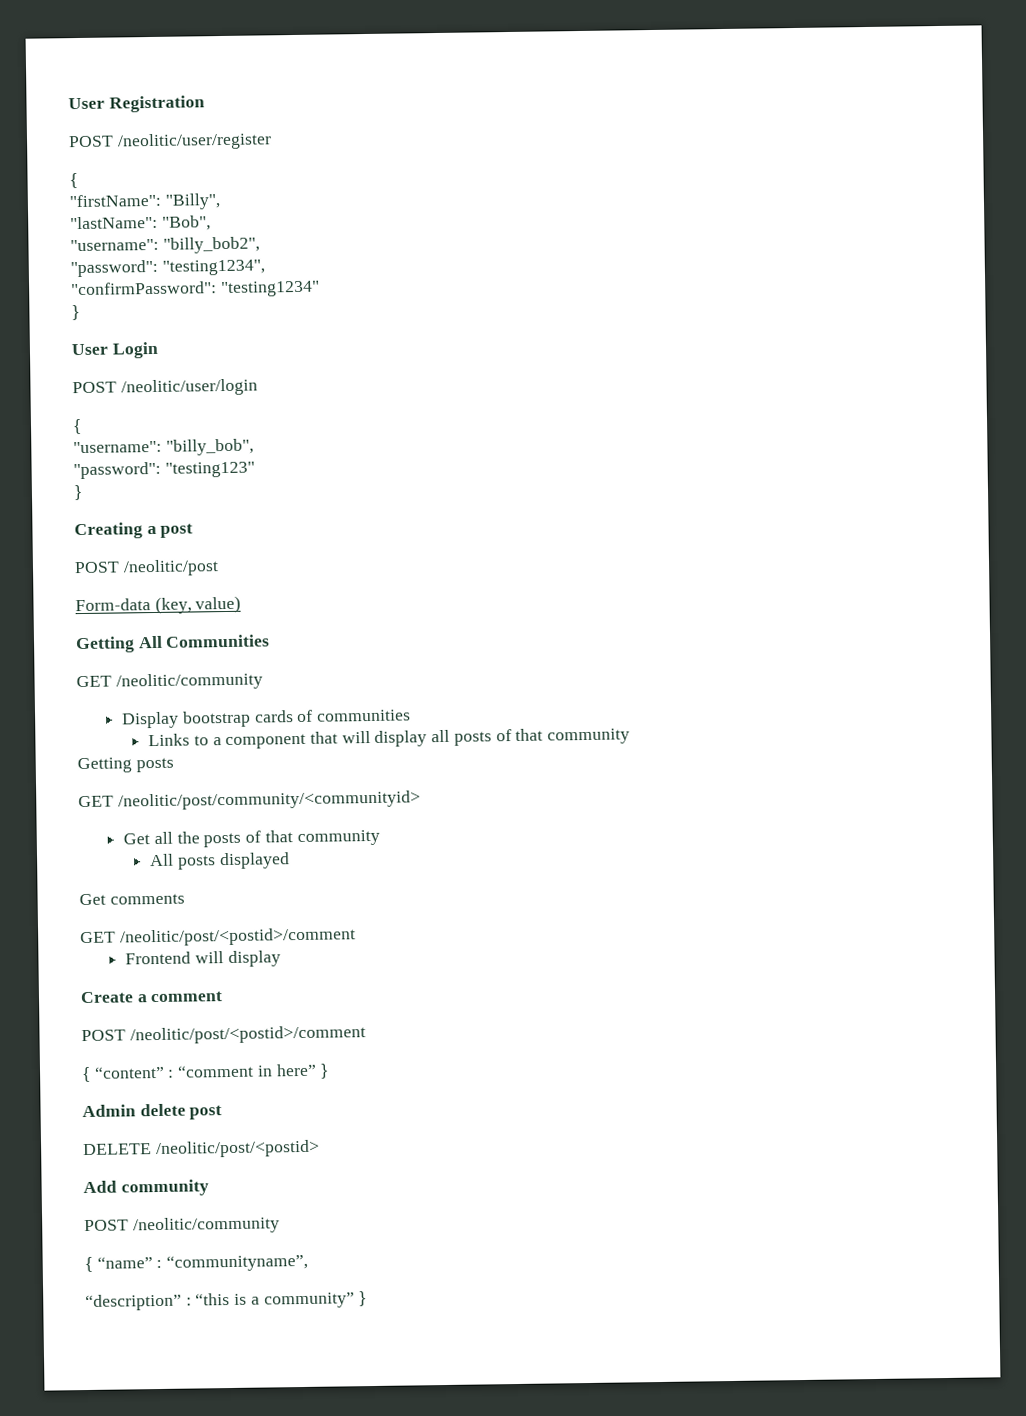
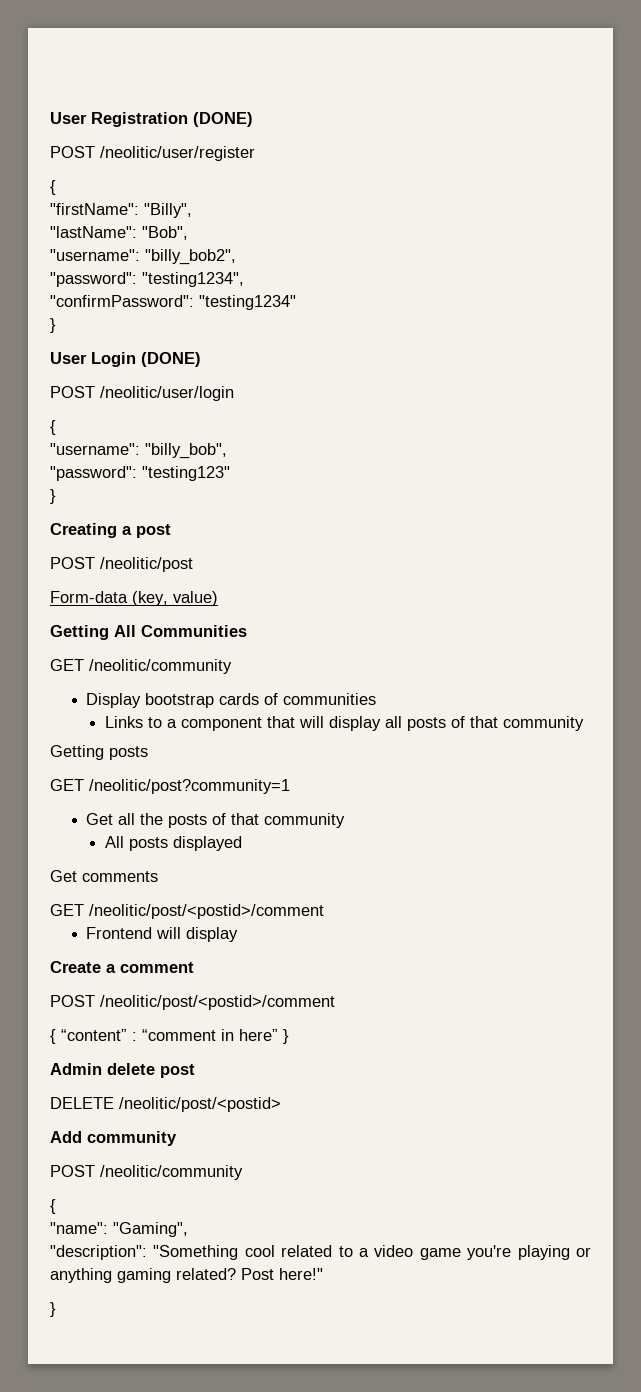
(205, 104) none -> [193,112,253,127] (DONE)
(159, 350) none -> [141,352,201,367] (DONE)
[117,790,421,811] /neolitic/post/community/<communityid> -> [89,779,290,794] /neolitic/post?community=1
[96,1253,309,1272] [85,1292,355,1312] “name” : “communityname”, // “description” : “this is a community” -> [50,1222,188,1237] [50,1245,591,1260] [50,1268,323,1283] // "name": "Gaming", // "description": "Something cool related to a video game you're playing or anything gaming related? Post here!" //

